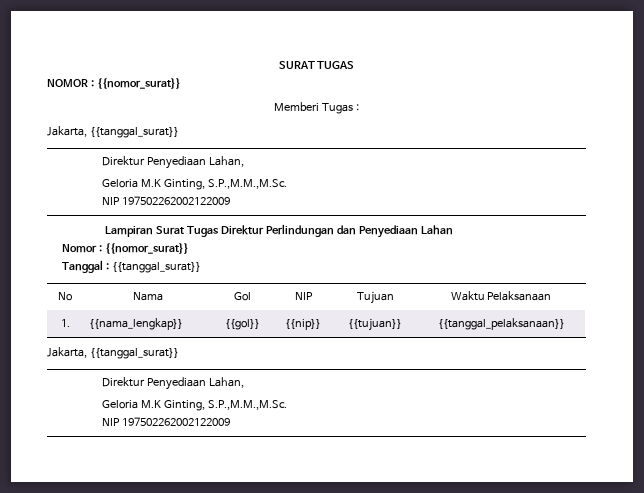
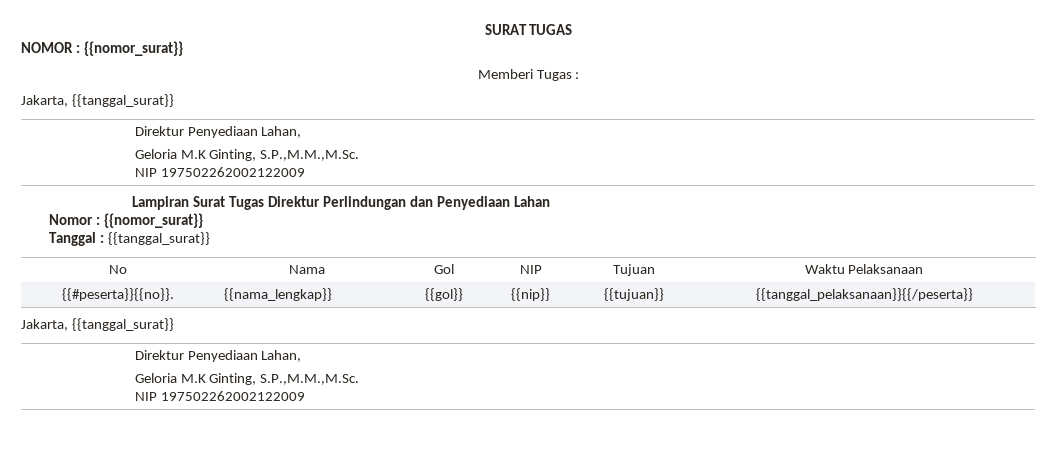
[60,319,70,327] 1. -> [61,288,174,301] {{#peserta}}{{no}}.
[437,318,565,330] {{tanggal_pelaksanaan}} -> [755,288,973,301] {{tanggal_pelaksanaan}}{{/peserta}}

